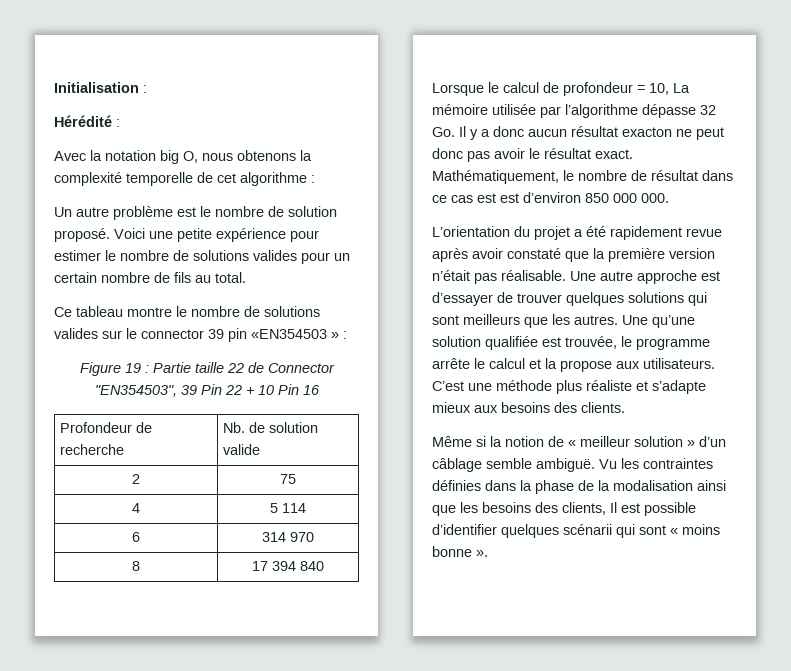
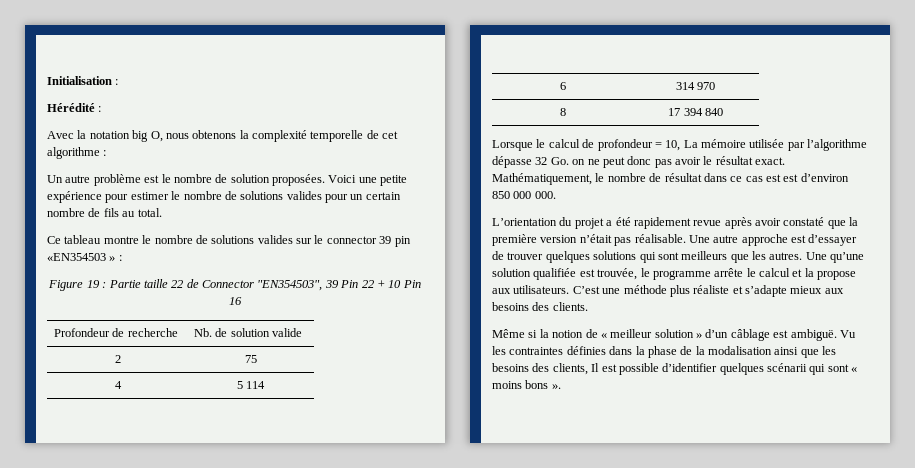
[54,228,110,242] proposé. -> [272,174,325,186] proposées.
[459,126,672,140] Il y a donc aucun résultat exacton -> [572,159,586,165] on
[486,458,532,469] semble -> [773,330,789,338] est
[432,546,472,557] bonne -> [525,380,549,389] bons

